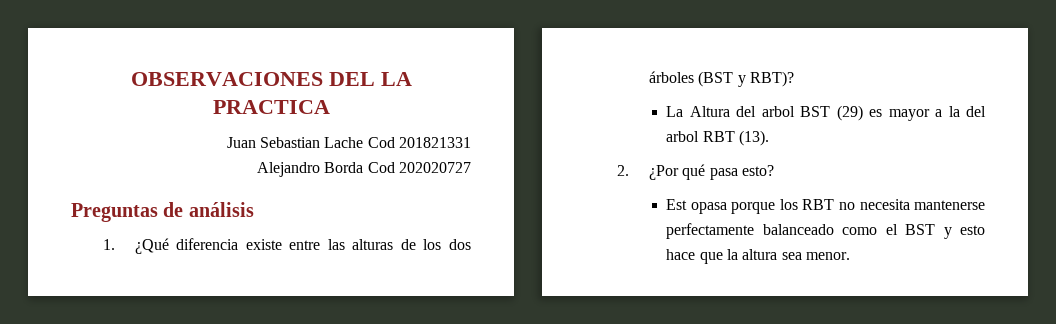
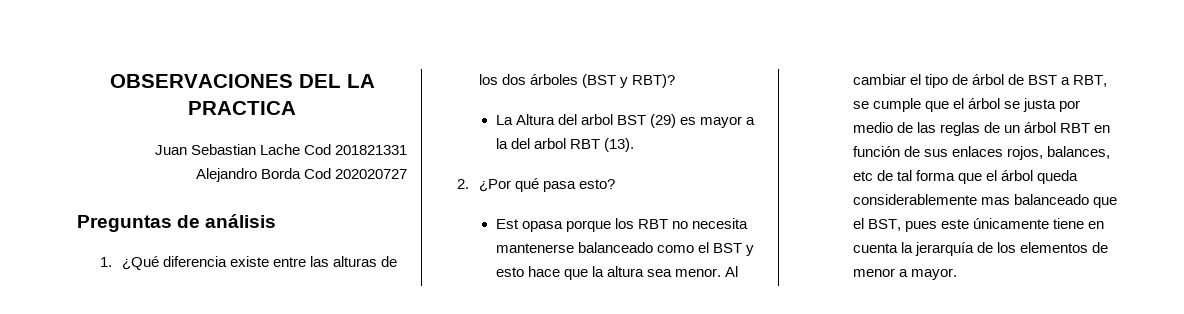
[666,223,755,239] perfectamente -> (574, 248) none
(851, 256) none -> [724,266,738,277] [852,74,1107,88] [852,98,1080,112] [852,122,1110,136] [852,146,1110,160] [852,170,1078,184] [852,194,1117,208] [852,218,1104,232] [852,242,1108,256] [852,268,957,280] Al cambiar el tipo de árbol de BST a RBT, se cumple que el árbol se justa por medio de las reglas de un árbol RBT en función de sus enlaces rojos, balances, etc de tal forma que el árbol queda considerablemente mas balanceado que el BST, pues este únicamente tiene en cuenta la jerarquía de los elementos de menor a mayor.

